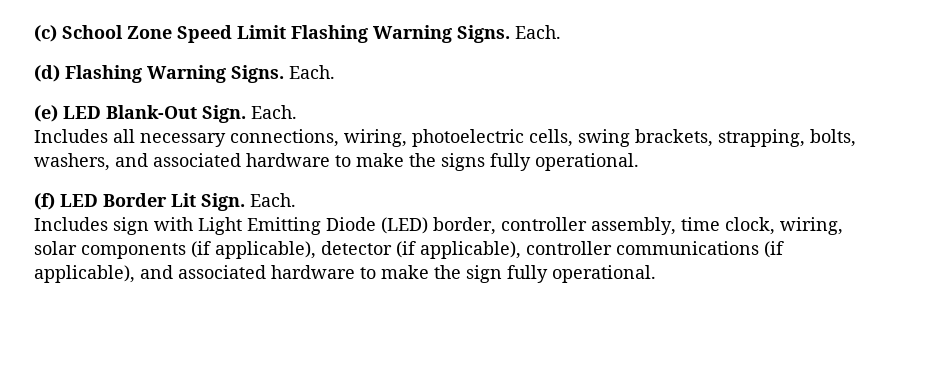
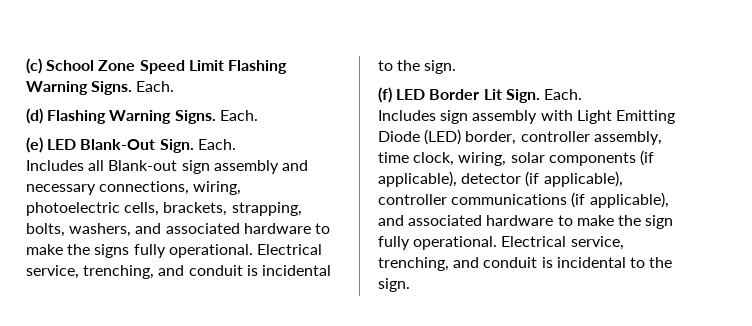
(135, 136) none -> [108,160,308,174] Blank-out sign assembly and
[578,129,630,147] swing -> (160, 209) none
(639, 162) none -> [256,244,322,255] [26,265,331,279] [378,60,457,74] Electrical service, trenching, and conduit is incidental to the sign.
(149, 226) none -> [472,110,538,124] assembly
(656, 274) none -> [501,236,624,250] [378,257,673,271] [378,278,410,292] Electrical service, trenching, and conduit is incidental to the sign.

